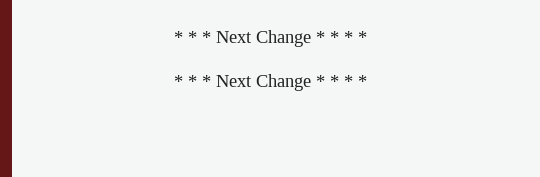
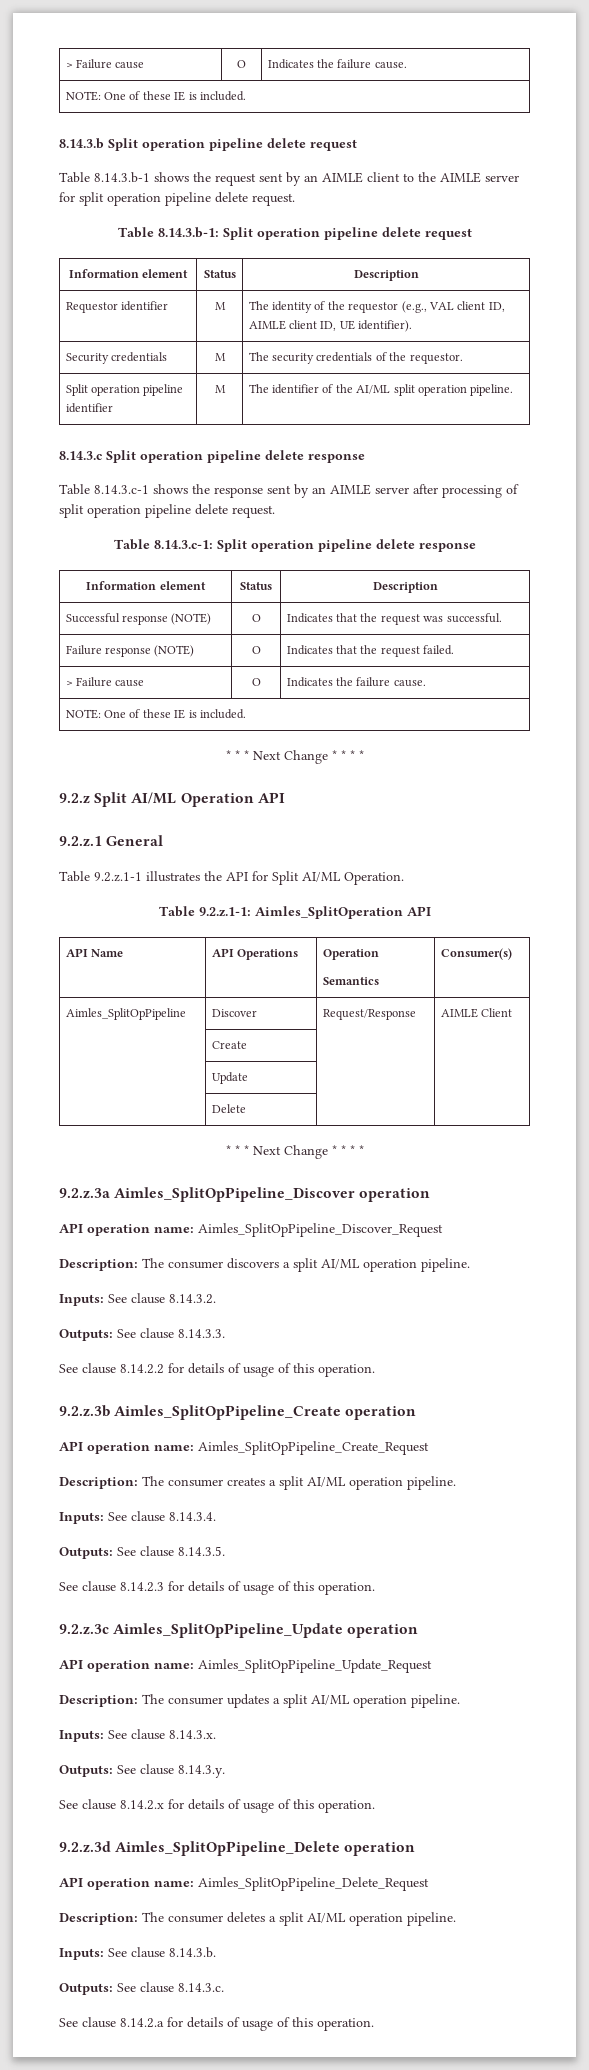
[173,30,367,47] [173,74,367,91] * * * Next Change * * * * // * * * Next Change * * * * -> [65,59,145,69] [237,60,246,68] [267,59,407,69] [65,91,246,101] [59,138,357,151] [59,172,519,186] [59,192,295,206] [117,227,472,240] [68,269,189,278] [203,270,236,278] [353,270,419,281] [65,301,169,313] [214,302,226,310] [248,301,505,313] [248,320,413,332] [65,352,168,364] [214,353,226,361] [248,352,463,364] [65,384,184,396] [65,403,113,413] [214,385,226,393] [248,384,514,396] [59,450,365,463] [59,484,519,498] [59,504,275,518] [113,539,476,552] [86,581,206,590] [240,582,272,590] [372,582,438,593] [65,613,212,625] [251,614,261,622] [286,613,502,625] [65,645,195,657] [251,646,261,654] [286,645,455,657] [65,677,145,687] [251,678,261,686] [286,677,426,687] [65,709,246,719] [225,750,364,764] [59,792,285,807] [59,835,164,847] [59,871,404,885] [158,906,431,919] [65,948,124,957] [211,948,299,960] [322,949,379,960] [322,977,379,985] [440,948,512,960] [65,1008,186,1020] [211,1009,257,1017] [322,1009,416,1020] [440,1008,513,1018] [211,1041,247,1049] [211,1072,248,1084] [211,1104,246,1113] [225,1145,364,1159] [59,1187,431,1202] [59,1223,443,1237] [59,1258,470,1272] [59,1293,216,1306] [59,1328,225,1341] [59,1363,375,1377] [59,1405,417,1420] [59,1441,429,1455] [59,1476,456,1490] [59,1511,216,1524] [59,1546,225,1559] [59,1581,375,1595] [59,1623,419,1638] [59,1659,432,1673] [59,1694,460,1708] [59,1729,216,1742] [59,1764,225,1778] [59,1799,375,1813] [59,1841,416,1856] [59,1877,429,1891] [59,1912,456,1926] [59,1947,216,1960] [59,1982,224,1995] [59,2017,374,2031] > Failure cause | O | Indicates the failure cause. // NOTE: One of these IE is included. // 8.14.3.b Split operation pipeline delete request // Table 8.14.3.b-1 shows the request sent by an AIMLE client to the AIMLE server for split operation pipeline delete request. // Table 8.14.3.b-1: Split operation pipeline delete request // Information element | Status | Description // Requestor identifier | M | The identity of the requestor (e.g., VAL client ID, AIMLE client ID, UE identifier). // Security credentials | M | The security credentials of the requestor. // Split operation pipeline identifier | M | The identifier of the AI/ML split operation pipeline. // 8.14.3.c Split operation pipeline delete response // Table 8.14.3.c-1 shows the response sent by an AIMLE server after processing of split operation pipeline delete request. // Table 8.14.3.c-1: Split operation pipeline delete response // Information element | Status | Description // Successful response (NOTE) | O | Indicates that the request was successful. // Failure response (NOTE) | O | Indicates that the request failed. // > Failure cause | O | Indicates the failure cause. // NOTE: One of these IE is included. // * * * Next Change * * * * // 9.2.z Split AI/ML Operation API // 9.2.z.1 General // Table 9.2.z.1-1 illustrates the API for Split AI/ML Operation. // Table 9.2.z.1-1: Aimles_SplitOperation API // API Name | API Operations | Operation // Semantics | Consumer(s) // Aimles_SplitOpPipeline | Discover | Request/Response | AIMLE Client // | Create | | // | Update | | // | Delete | | // * * * Next Change * * * * // 9.2.z.3a Aimles_SplitOpPipeline_Discover operation // API operation name: Aimles_SplitOpPipeline_Discover_Request // Description: The consumer discovers a split AI/ML operation pipeline. // Inputs: See clause 8.14.3.2. // Outputs: See clause 8.14.3.3. // See clause 8.14.2.2 for details of usage of this operation. // 9.2.z.3b Aimles_SplitOpPipeline_Create operation // API operation name: Aimles_SplitOpPipeline_Create_Request // Description: The consumer creates a split AI/ML operation pipeline. // Inputs: See clause 8.14.3.4. // Outputs: See clause 8.14.3.5. // See clause 8.14.2.3 for details of usage of this operation. // 9.2.z.3c Aimles_SplitOpPipeline_Update operation // API operation name: Aimles_SplitOpPipeline_Update_Request // Description: The consumer updates a split AI/ML operation pipeline. // Inputs: See clause 8.14.3.x. // Outputs: See clause 8.14.3.y. // See clause 8.14.2.x for details of usage of this operation. // 9.2.z.3d Aimles_SplitOpPipeline_Delete operation // API operation name: Aimles_SplitOpPipeline_Delete_Request // Description: The consumer deletes a split AI/ML operation pipeline. // Inputs: See clause 8.14.3.b. // Outputs: See clause 8.14.3.c. // See clause 8.14.2.a for details of usage of this operation.

